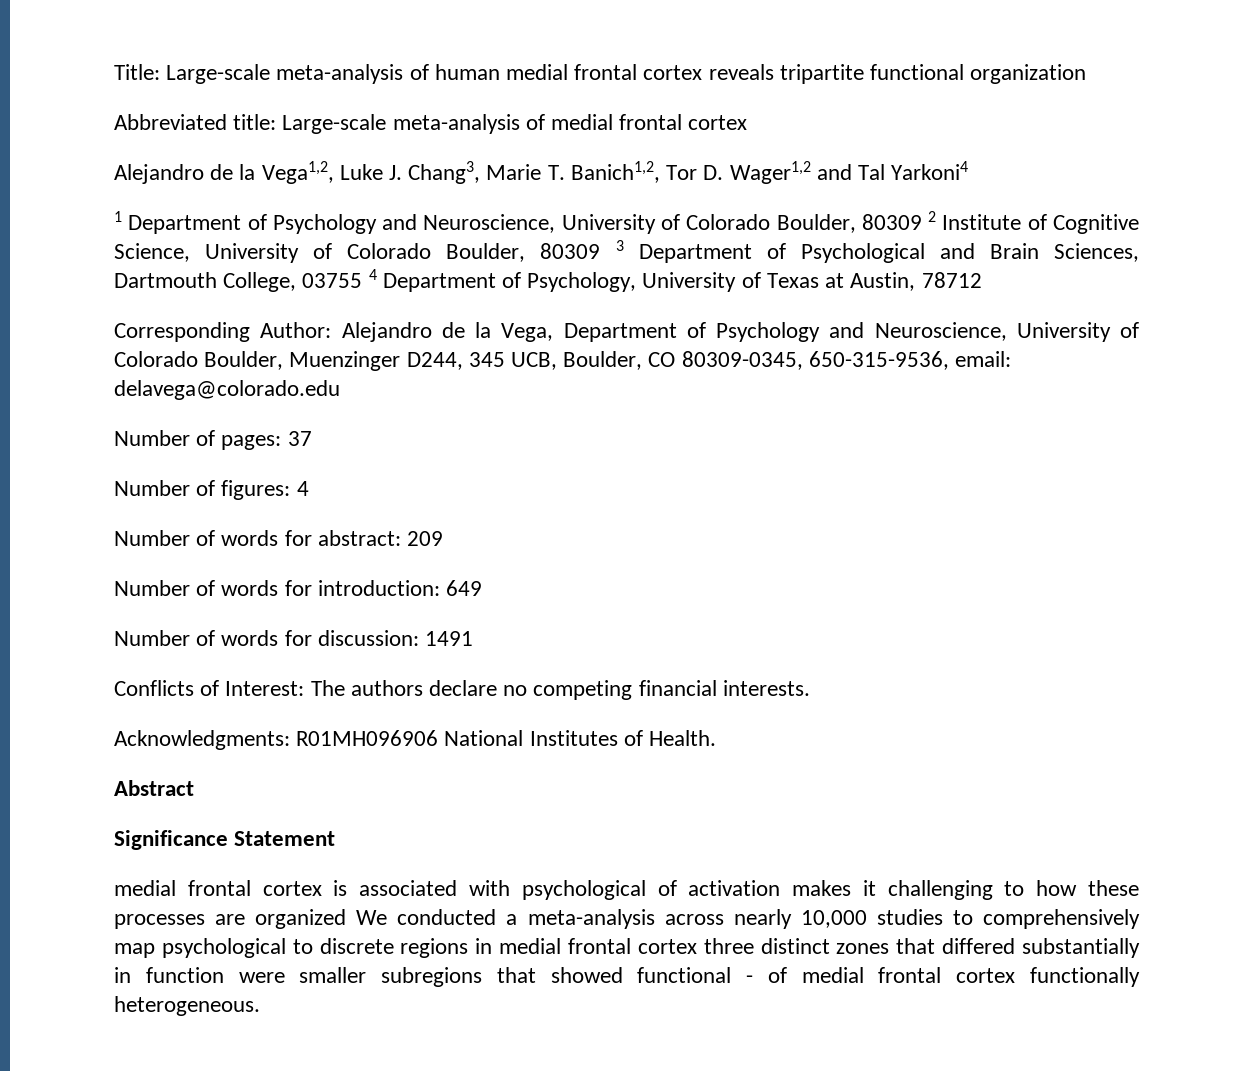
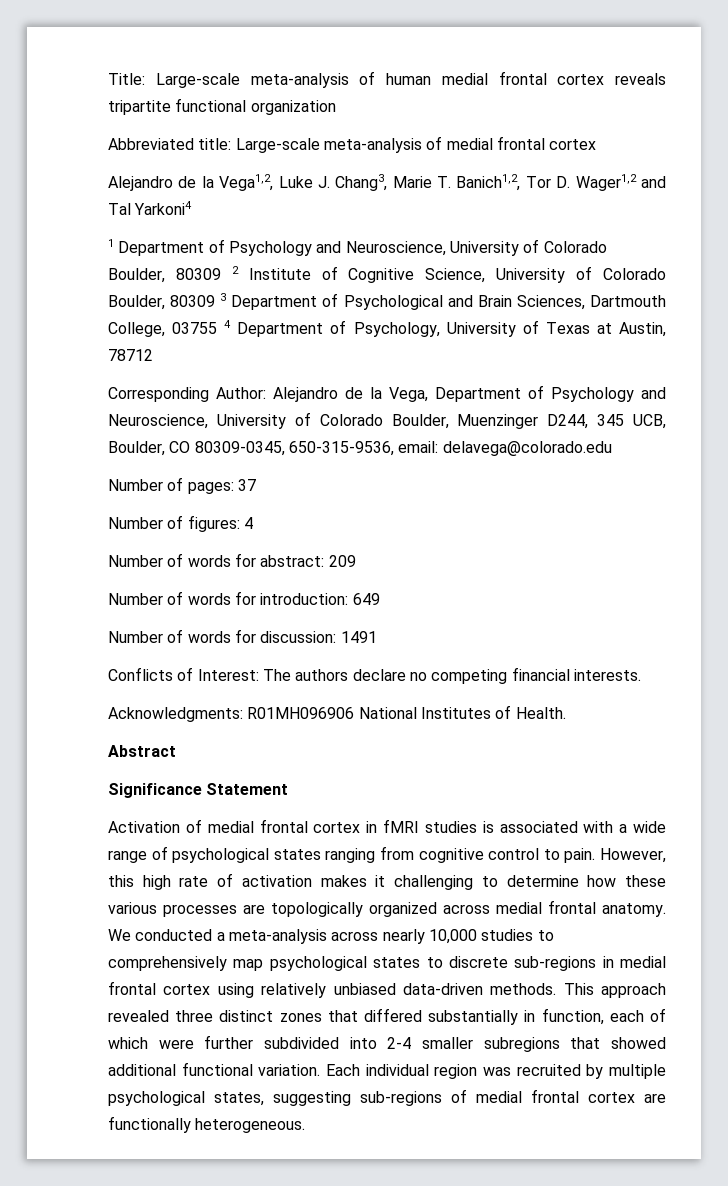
[114,880,646,900] medial frontal cortex is associated with psychological -> [108,819,666,833] [108,846,667,863] [108,875,209,890] Activation of medial frontal cortex in fMRI studies is associated with a wide range of psychological states ranging from cognitive control to pain. However, this high rate
(1025, 888) none -> [506,875,579,887] determine
(1140, 888) none -> [108,902,157,914] various
[255,909,347,929] organized -> [271,900,666,917] topologically organized across medial frontal anatomy.
(286, 948) none -> [373,957,421,968] states
[400,938,469,958] regions -> [514,956,597,971] sub-regions
(697, 946) none -> [217,983,666,998] [108,1010,169,1022] using relatively unbiased data-driven methods. This approach revealed
[145,967,1016,987] function were smaller subregions that showed functional - of medial frontal cortex -> [541,1008,666,1025] [108,1035,666,1052] [108,1062,667,1079] [108,1089,666,1106] function, each of which were further subdivided into 2-4 smaller subregions that showed additional functional variation. Each individual region was recruited by multiple psychological states, suggesting sub-regions of medial frontal cortex are

